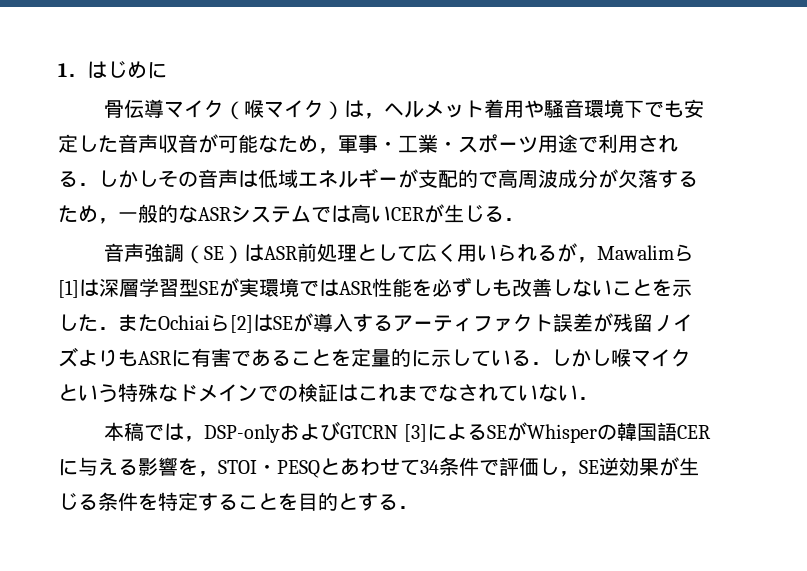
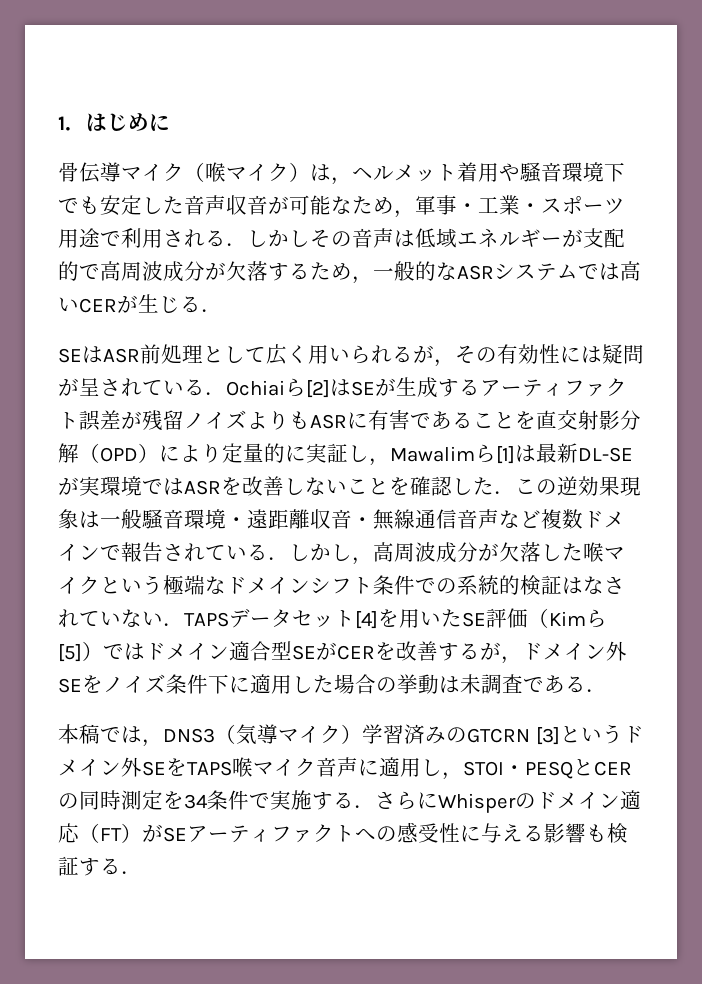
[103,243,244,264] 音声強調（SE） -> [58,348,82,363] SE
[596,244,694,261] [58,277,692,298] [58,314,158,332] Mawalimら[1]は深層学習型SEが実環境ではASR性能を必ずしも改善しないことを示した．また -> [455,344,644,364] [58,378,226,397] その有効性には疑問が呈されている．
[313,313,353,332] 導入 -> [396,377,438,398] 生成
[351,348,611,367] 定量的に示している．しかし -> [536,410,641,430] [58,443,633,466] [58,476,641,496] [58,509,625,530] [58,542,583,565] 直交射影分解（OPD）により定量的に実証し，Mawalimら[1]は最新DL-SEが実環境ではASRを改善しないことを確認した．この逆効果現象は一般騒音環境・遠距離収音・無線通信音声など複数ドメインで報告されている．しかし，高周波成分が欠落した
[118,383,158,403] 特殊 -> [163,575,205,595] 極端
[258,383,598,402] [103,421,711,443] [58,457,699,478] [58,492,358,511] での検証はこれまでなされていない． // 本稿では，DSP-onlyおよびGTCRN [3]によるSEがWhisperの韓国語CERに与える影響を，STOI・PESQとあわせて34条件で評価し，SE逆効果が生じる条件を特定することを目的と -> [310,575,625,595] [58,608,607,629] [58,641,627,664] [58,674,607,694] [58,724,644,747] [58,757,632,780] [58,790,641,813] [58,822,628,843] [58,856,79,876] シフト条件での系統的検証はなされていない．TAPSデータセット[4]を用いたSE評価（Kimら[5]）ではドメイン適合型SEがCERを改善するが，ドメイン外SEをノイズ条件下に適用した場合の挙動は未調査である． // 本稿では，DNS3（気導マイク）学習済みのGTCRN [3]というドメイン外SEをTAPS喉マイク音声に適用し，STOI・PESQとCERの同時測定を34条件で実施する．さらにWhisperのドメイン適応（FT）がSEアーティファクトへの感受性に与える影響も検証

